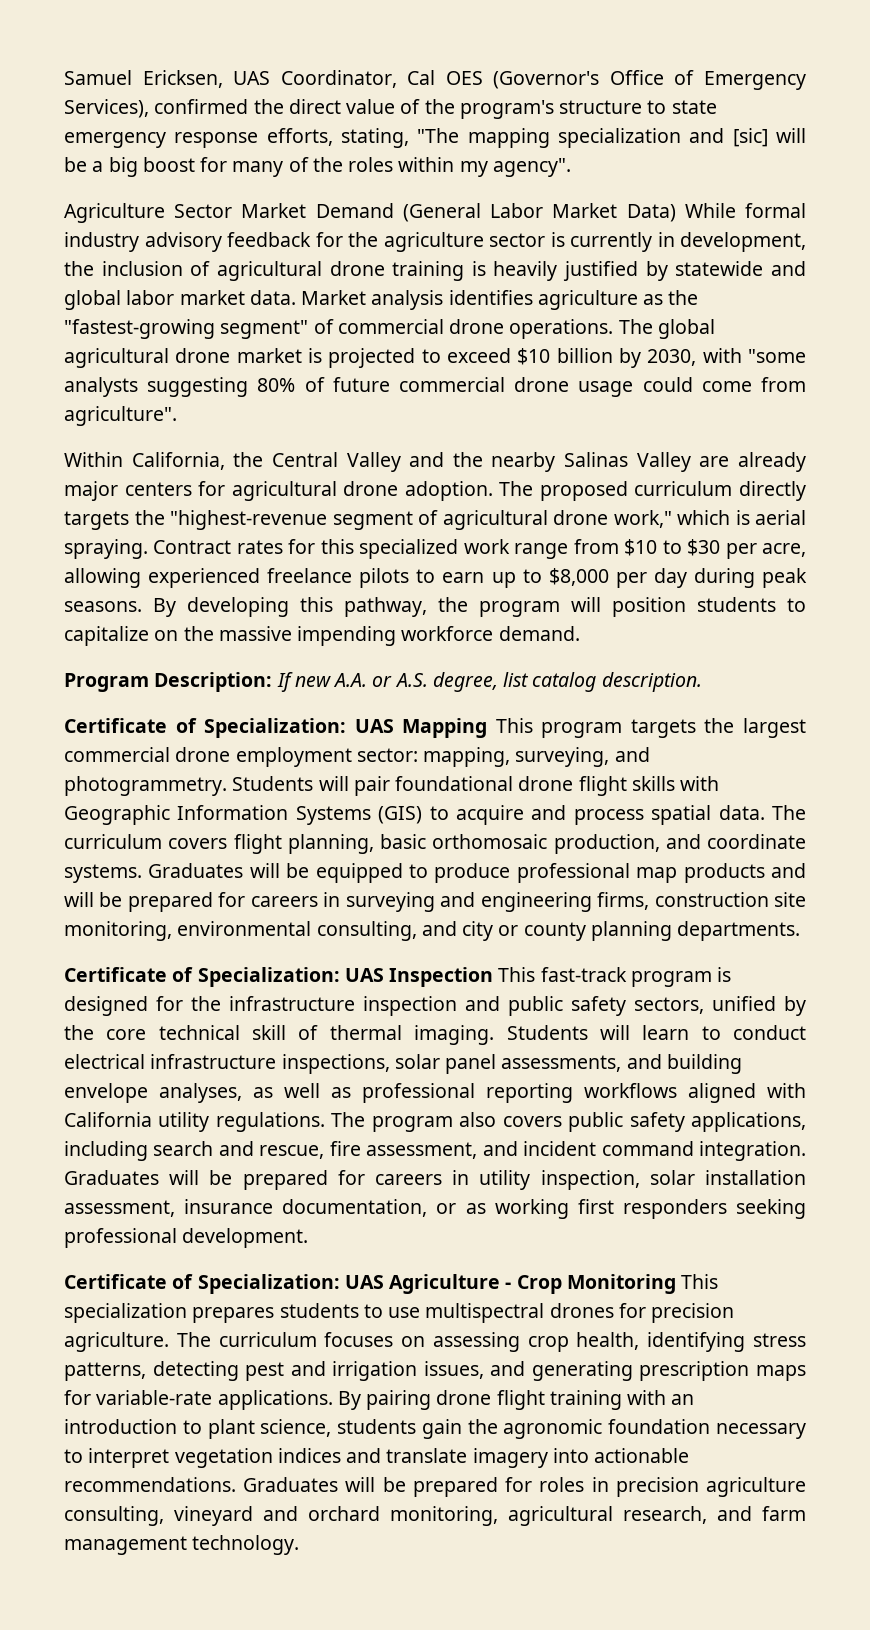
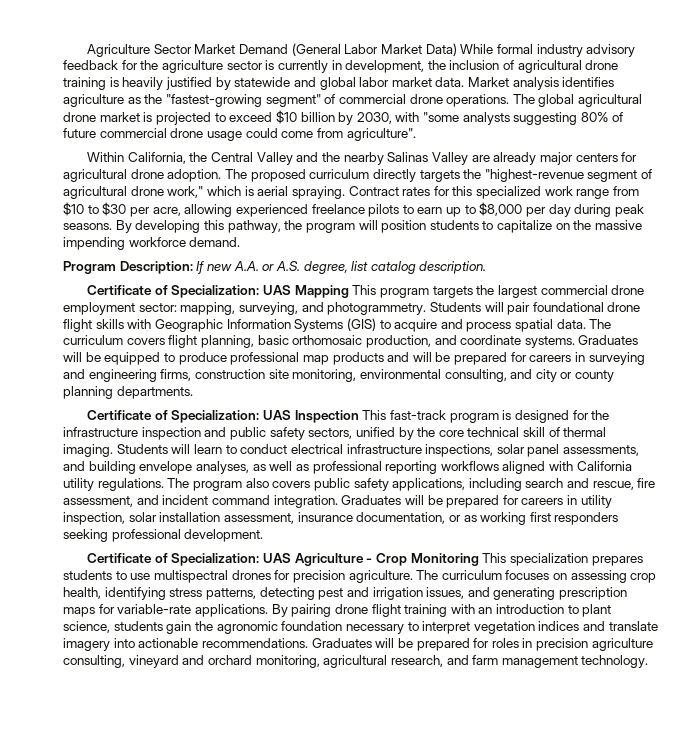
[64,70,806,90] [64,99,717,119] [64,128,807,148] [64,157,571,177] Samuel Ericksen, UAS Coordinator, Cal OES (Governor's Office of Emergency Services), confirmed the direct value of the program's structure to state emergency response efforts, stating, "The mapping specialization and [sic] will be a big boost for many of the roles within my agency". // -> (87, 50) none

